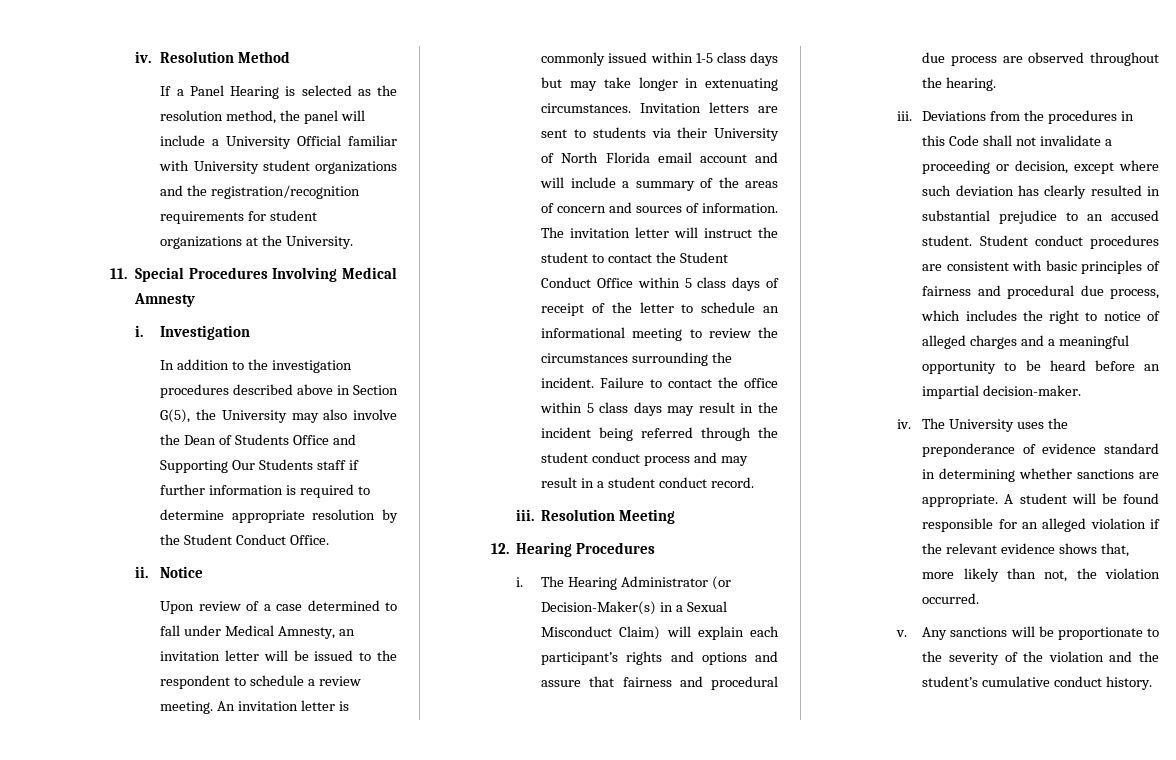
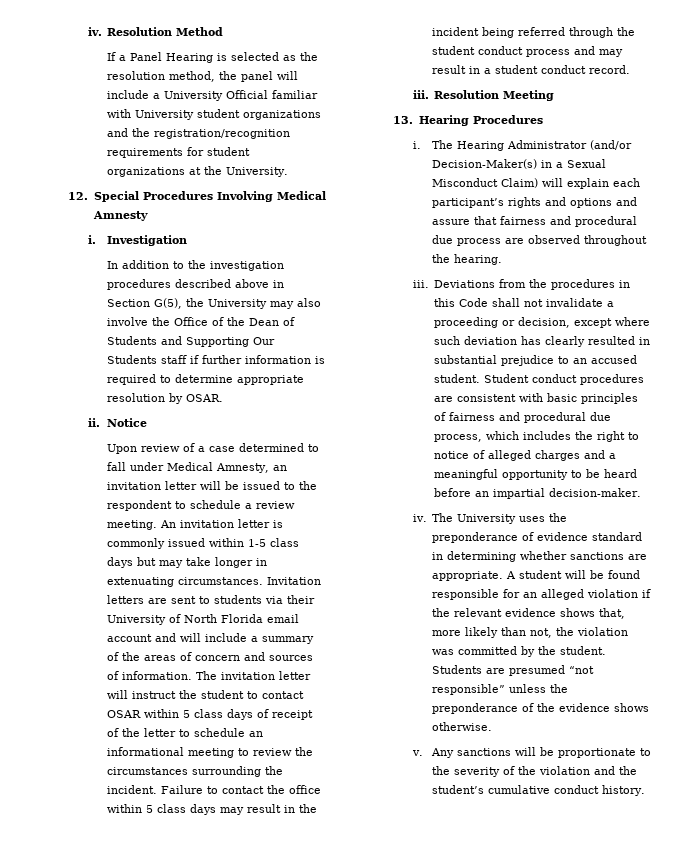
[109,268,127,279] 11. -> [68,192,89,200] 12.
(181, 439) none -> [173,317,245,326] Office of the
[292,435,329,445] Office -> (157, 340) none
[160,534,330,545] the Student Conduct Office. -> [185,394,223,402] OSAR.
[656,252,728,263] [541,277,634,288] the Student Conduct Office -> [106,710,141,718] OSAR
[490,543,509,554] 12. -> [393,116,414,124] 13.
[712,576,732,590] (or -> [589,140,632,150] (and/or
[922,593,980,604] occurred. -> [432,646,607,657] [432,665,595,676] [432,684,569,695] [432,703,650,714] [432,722,493,731] was committed by the student. Students are presumed “not responsible” unless the preponderance of the evidence shows otherwise.

